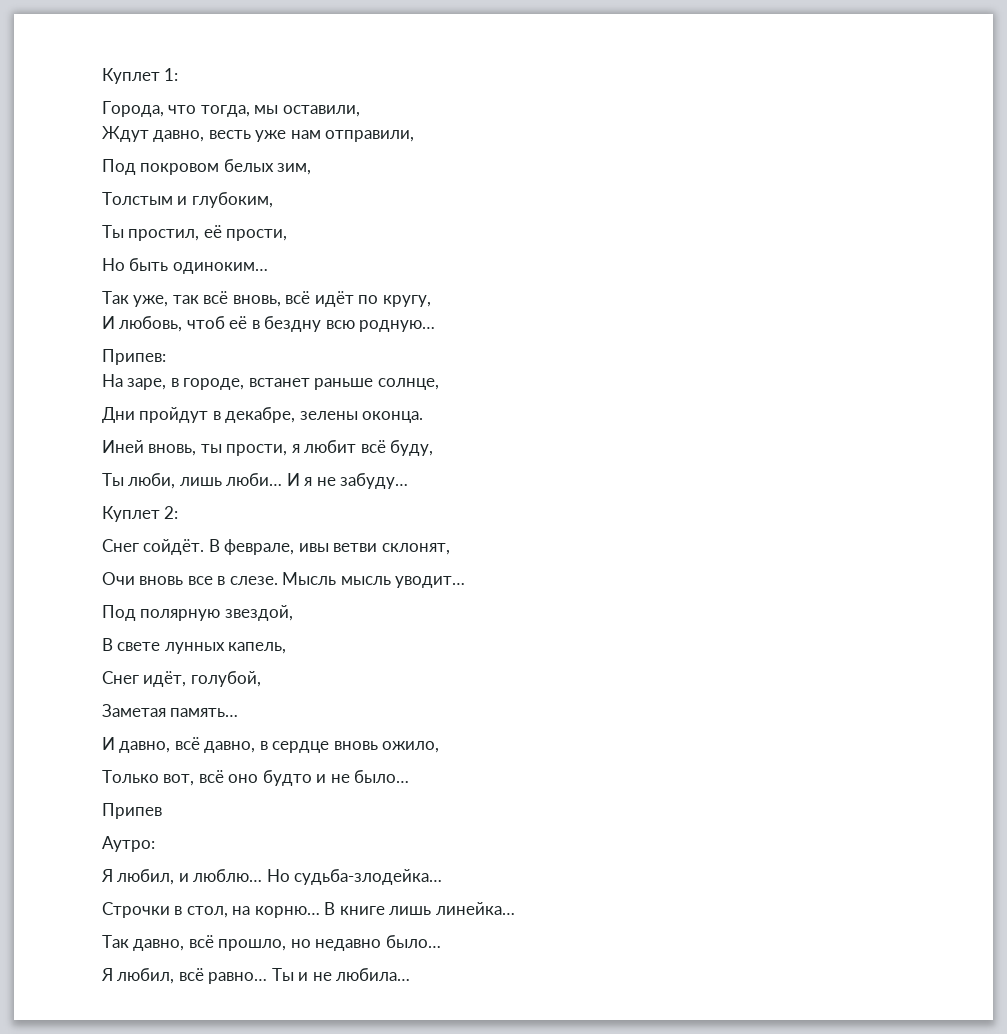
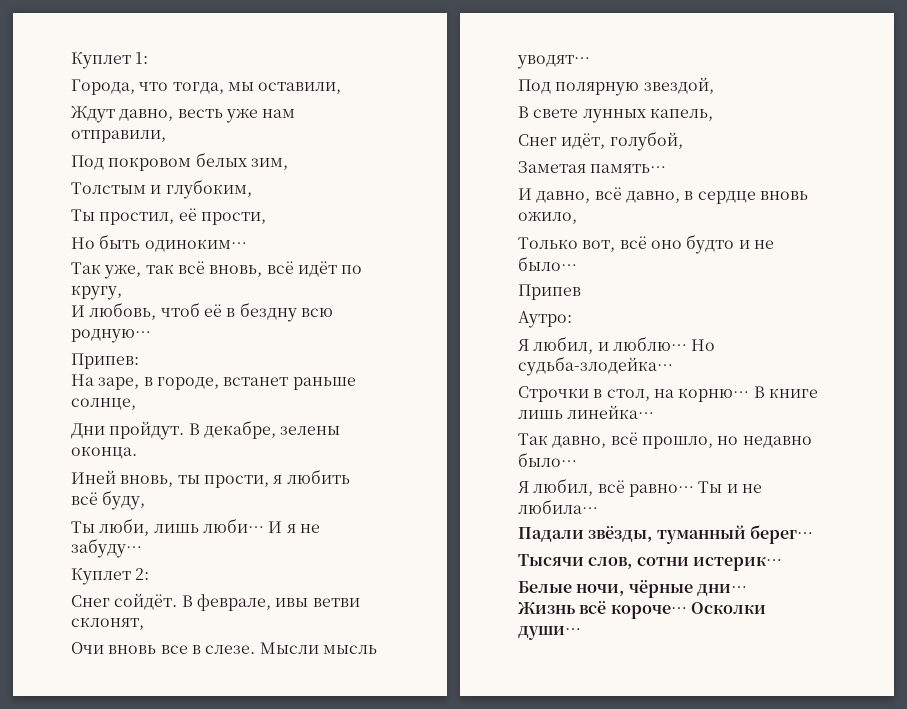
[139,407,221,423] пройдут в -> [109,421,200,440] пройдут. В
[304,440,357,453] любит -> [286,469,350,484] любить
[282,572,466,588] Мысль мысль уводит… -> [259,642,377,654] [517,55,590,69] Мысли мысль уводят…
(411, 974) none -> [518,525,813,544] [518,554,782,571] [518,580,747,598] [518,601,766,619] [518,626,581,640] // Падали звёзды, туманный берег… // Тысячи слов, сотни истерик… // Белые ночи, чёрные дни… // Жизнь всё короче… Осколки души…

